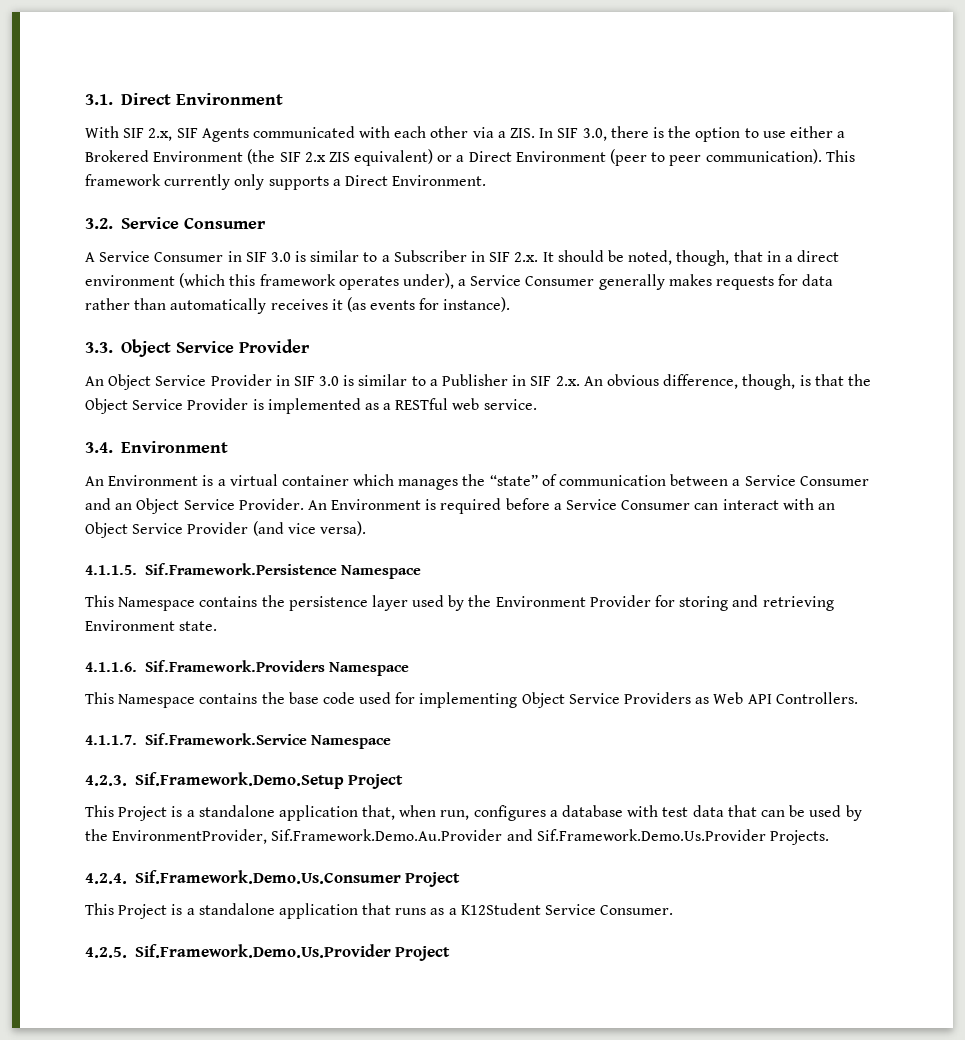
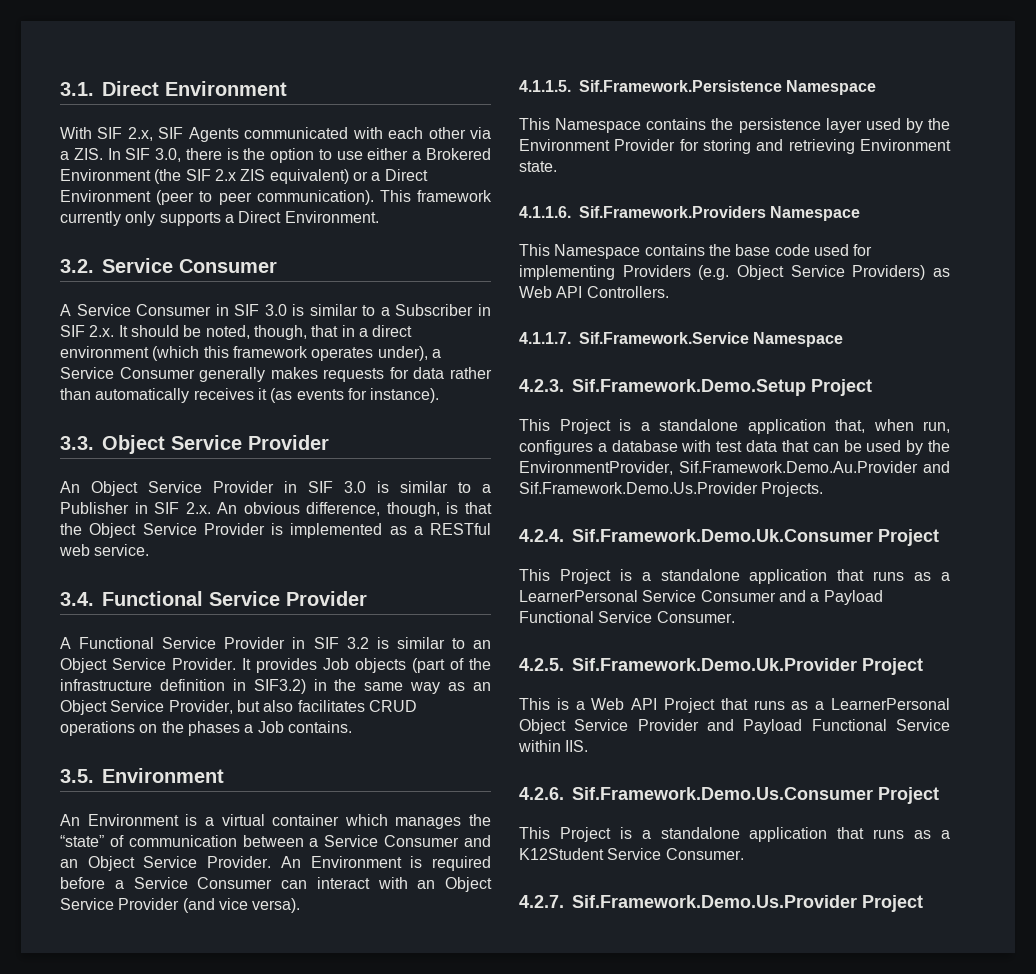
(113, 447) none -> [102,591,367,606] [60,637,492,649] [60,658,491,673] [60,679,492,694] [60,700,417,715] [60,721,352,736] [60,769,94,783] Functional Service Provider // A Functional Service Provider in SIF 3.2 is similar to an Object Service Provider. It provides Job objects (part of the infrastructure definition in SIF3.2) in the same way as an Object Service Provider, but also facilitates CRUD operations on the phases a Job contains. // 3.5.
[521,692,692,708] Object Service Providers -> [622,265,926,280] Providers (e.g. Object Service Providers)
(127, 878) none -> [572,529,939,546] [519,569,951,584] [519,590,883,605] [519,611,735,623] [519,658,923,675] [519,698,950,713] [519,719,950,734] [518,740,589,752] [519,787,564,800] Sif.Framework.Demo.Uk.Consumer Project // This Project is a standalone application that runs as a LearnerPersonal Service Consumer and a Payload Functional Service Consumer. // 4.2.5. Sif.Framework.Demo.Uk.Provider Project // This is a Web API Project that runs as a LearnerPersonal Object Service Provider and Payload Functional Service within IIS. // 4.2.6.
[85,947,127,958] 4.2.5. -> [519,895,564,908] 4.2.7.

